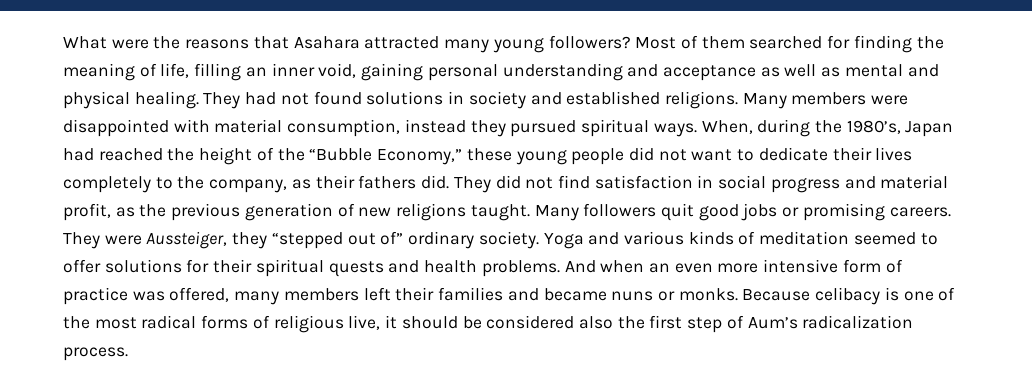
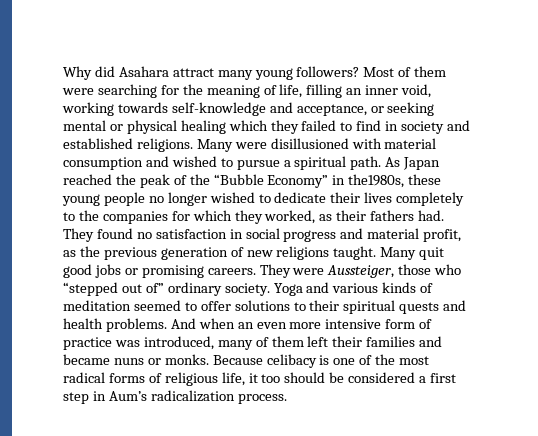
[63,36,440,49] What were the reasons that Asahara attracted -> [63,66,214,80] Why did Asahara attract
[749,35,912,53] searched for finding -> [62,84,179,98] were searching for
[361,63,939,81] [63,91,444,109] gaining personal understanding and acceptance as well as mental and physical healing. They had not found solutions -> [62,102,435,116] [63,120,382,134] working towards self-knowledge and acceptance, or seeking mental or physical healing which they failed to find
[791,92,909,105] [63,119,954,137] [63,148,94,161] members were disappointed with material consumption, instead they pursued spiritual ways. When, during the 1980’s, Japan had -> [234,138,437,149] [63,156,441,170] were disillusioned with material consumption and wished to pursue a spiritual path. As Japan
[199,147,253,165] height -> [139,174,170,188] peak
[377,147,733,165] Economy,” these young people did not want -> [267,174,442,188] [62,192,255,206] Economy” in the1980s, these young people no longer wished
[209,175,590,193] company, as their fathers did. They did not find -> [102,210,445,224] [63,228,152,242] companies for which they worked, as their fathers had. They found no
[583,203,657,217] followers -> (417, 253) none
[232,232,268,249] they -> [398,264,462,275] those who
[186,259,210,273] for -> [293,302,306,311] to
[169,287,359,305] offered, many members -> [143,336,304,350] introduced, many of them
[348,315,398,330] live, it -> [221,372,281,386] life, it too
[578,316,645,329] also the -> [419,376,427,383] a
[726,315,744,329] of -> [92,391,106,401] in

